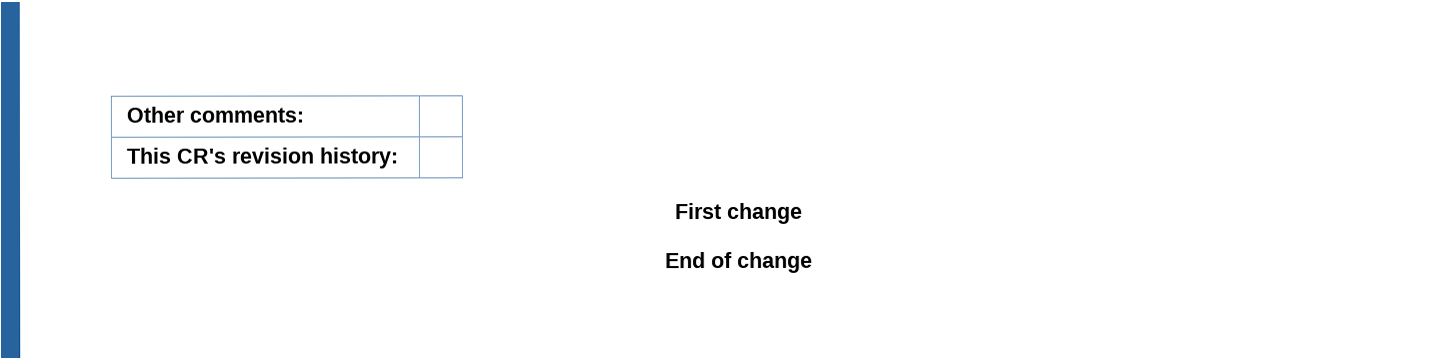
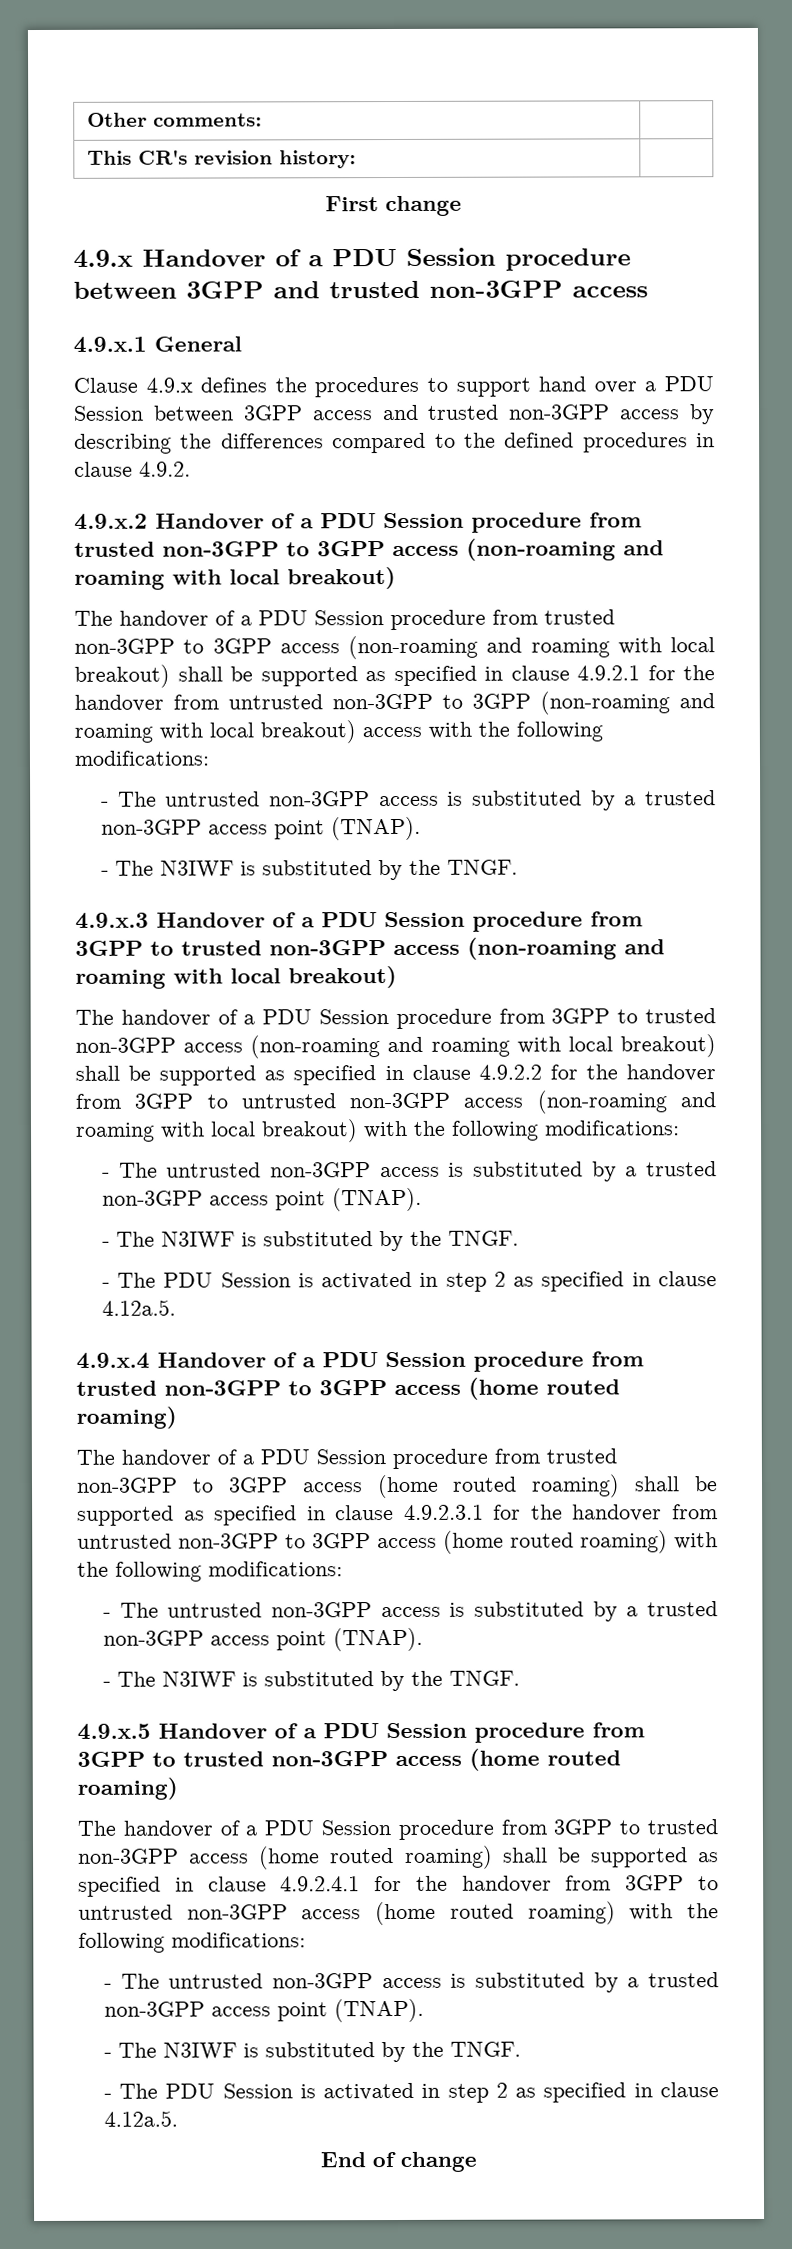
(803, 213) none -> [73,247,631,271] [73,280,648,299] [73,336,242,353] [73,376,715,398] [73,404,715,425] [74,432,715,454] [74,461,191,477] [74,512,642,533] [74,538,664,561] [74,566,396,590] [74,609,615,631] [74,635,715,660] [74,664,715,688] [74,691,715,715] [74,720,603,744] [74,750,209,766] [100,790,716,811] [100,816,421,841] [100,859,518,881] [75,911,643,932] [75,937,665,960] [75,965,397,989] [75,1008,716,1030] [75,1034,716,1059] [75,1064,717,1086] [75,1090,716,1114] [75,1119,680,1143] [101,1161,717,1182] [101,1187,422,1212] [101,1230,519,1252] [101,1271,718,1292] [101,1299,176,1316] [76,1351,644,1372] [76,1377,620,1400] [76,1406,177,1429] [76,1448,617,1470] [76,1474,718,1499] [77,1504,718,1526] [77,1530,718,1554] [77,1561,343,1582] [102,1601,718,1622] [102,1627,423,1652] [102,1670,520,1692] [77,1722,645,1743] [77,1748,621,1771] [77,1777,178,1800] [77,1819,718,1840] [78,1845,719,1870] [78,1875,719,1897] [78,1901,719,1926] [78,1932,306,1953] [103,1972,719,1993] [103,1998,424,2023] [103,2041,521,2063] [103,2082,720,2103] [103,2110,178,2127] // 4.9.x Handover of a PDU Session procedure between 3GPP and trusted non-3GPP access // 4.9.x.1 General // Clause 4.9.x defines the procedures to support hand over a PDU Session between 3GPP access and trusted non-3GPP access by describing the differences compared to the defined procedures in clause 4.9.2. // 4.9.x.2 Handover of a PDU Session procedure from trusted non-3GPP to 3GPP access (non-roaming and roaming with local breakout) // The handover of a PDU Session procedure from trusted non-3GPP to 3GPP access (non-roaming and roaming with local breakout) shall be supported as specified in clause 4.9.2.1 for the handover from untrusted non-3GPP to 3GPP (non-roaming and roaming with local breakout) access with the following modifications: // - The untrusted non-3GPP access is substituted by a trusted non-3GPP access point (TNAP). // - The N3IWF is substituted by the TNGF. // 4.9.x.3 Handover of a PDU Session procedure from 3GPP to trusted non-3GPP access (non-roaming and roaming with local breakout) // The handover of a PDU Session procedure from 3GPP to trusted non-3GPP access (non-roaming and roaming with local breakout) shall be supported as specified in clause 4.9.2.2 for the handover from 3GPP to untrusted non-3GPP access (non-roaming and roaming with local breakout) with the following modifications: // - The untrusted non-3GPP access is substituted by a trusted non-3GPP access point (TNAP). // - The N3IWF is substituted by the TNGF. // - The PDU Session is activated in step 2 as specified in clause 4.12a.5. // 4.9.x.4 Handover of a PDU Session procedure from trusted non-3GPP to 3GPP access (home routed roaming) // The handover of a PDU Session procedure from trusted non-3GPP to 3GPP access (home routed roaming) shall be supported as specified in clause 4.9.2.3.1 for the handover from untrusted non-3GPP to 3GPP access (home routed roaming) with the following modifications: // - The untrusted non-3GPP access is substituted by a trusted non-3GPP access point (TNAP). // - The N3IWF is substituted by the TNGF. // 4.9.x.5 Handover of a PDU Session procedure from 3GPP to trusted non-3GPP access (home routed roaming) // The handover of a PDU Session procedure from 3GPP to trusted non-3GPP access (home routed roaming) shall be supported as specified in clause 4.9.2.4.1 for the handover from 3GPP to untrusted non-3GPP access (home routed roaming) with the following modifications: // - The untrusted non-3GPP access is substituted by a trusted non-3GPP access point (TNAP). // - The N3IWF is substituted by the TNGF. // - The PDU Session is activated in step 2 as specified in clause 4.12a.5.

